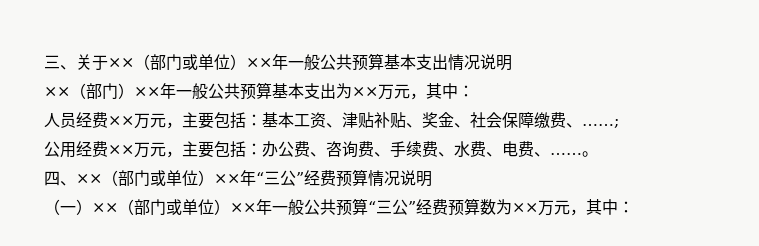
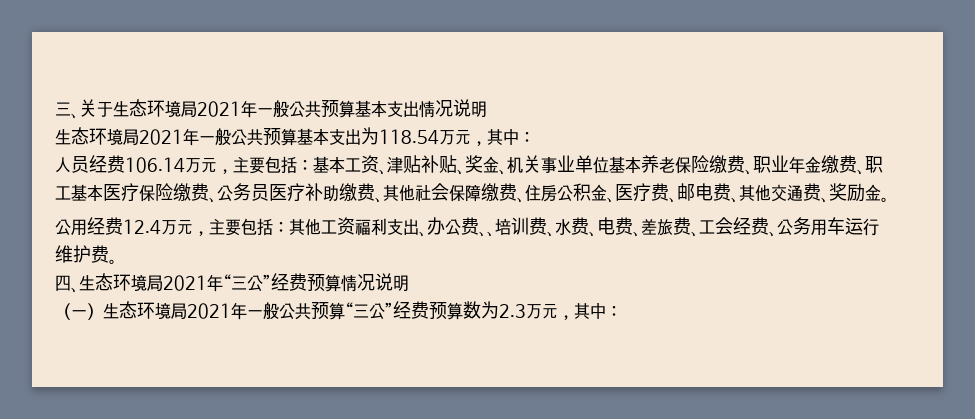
[108,54,272,70] ××（部门或单位）×× -> [113,99,241,118] 生态环境局2021
[44,83,160,99] ××（部门）×× -> [55,127,183,146] 生态环境局2021
[352,87,378,97] ×× -> [379,129,439,145] 118.54
[108,116,134,126] ×× -> [125,157,185,173] 106.14
[470,112,619,128] 社会保障缴费、……; -> [507,155,883,175] [55,183,889,203] 机关事业单位基本养老保险缴费、职业年金缴费、职工基本医疗保险缴费、公务员医疗补助缴费、其他社会保障缴费、住房公积金、医疗费、邮电费、其他交通费、奖励金。
[108,141,598,158] [44,170,240,186] ××万元，主要包括：办公费、咨询费、手续费、水费、电费、……。 // 四、××（部门或单位）×× -> [123,217,879,237] [55,245,117,264] [55,273,207,293] 12.4万元，主要包括：其他工资福利支出、办公费、、培训费、水费、电费、差旅费、工会经费、公务用车运行维护费。 // 四、生态环境局2021
[92,199,256,215] ××（部门或单位）×× -> [103,301,231,320] 生态环境局2021
[512,203,538,213] ×× -> [499,304,526,318] 2.3

